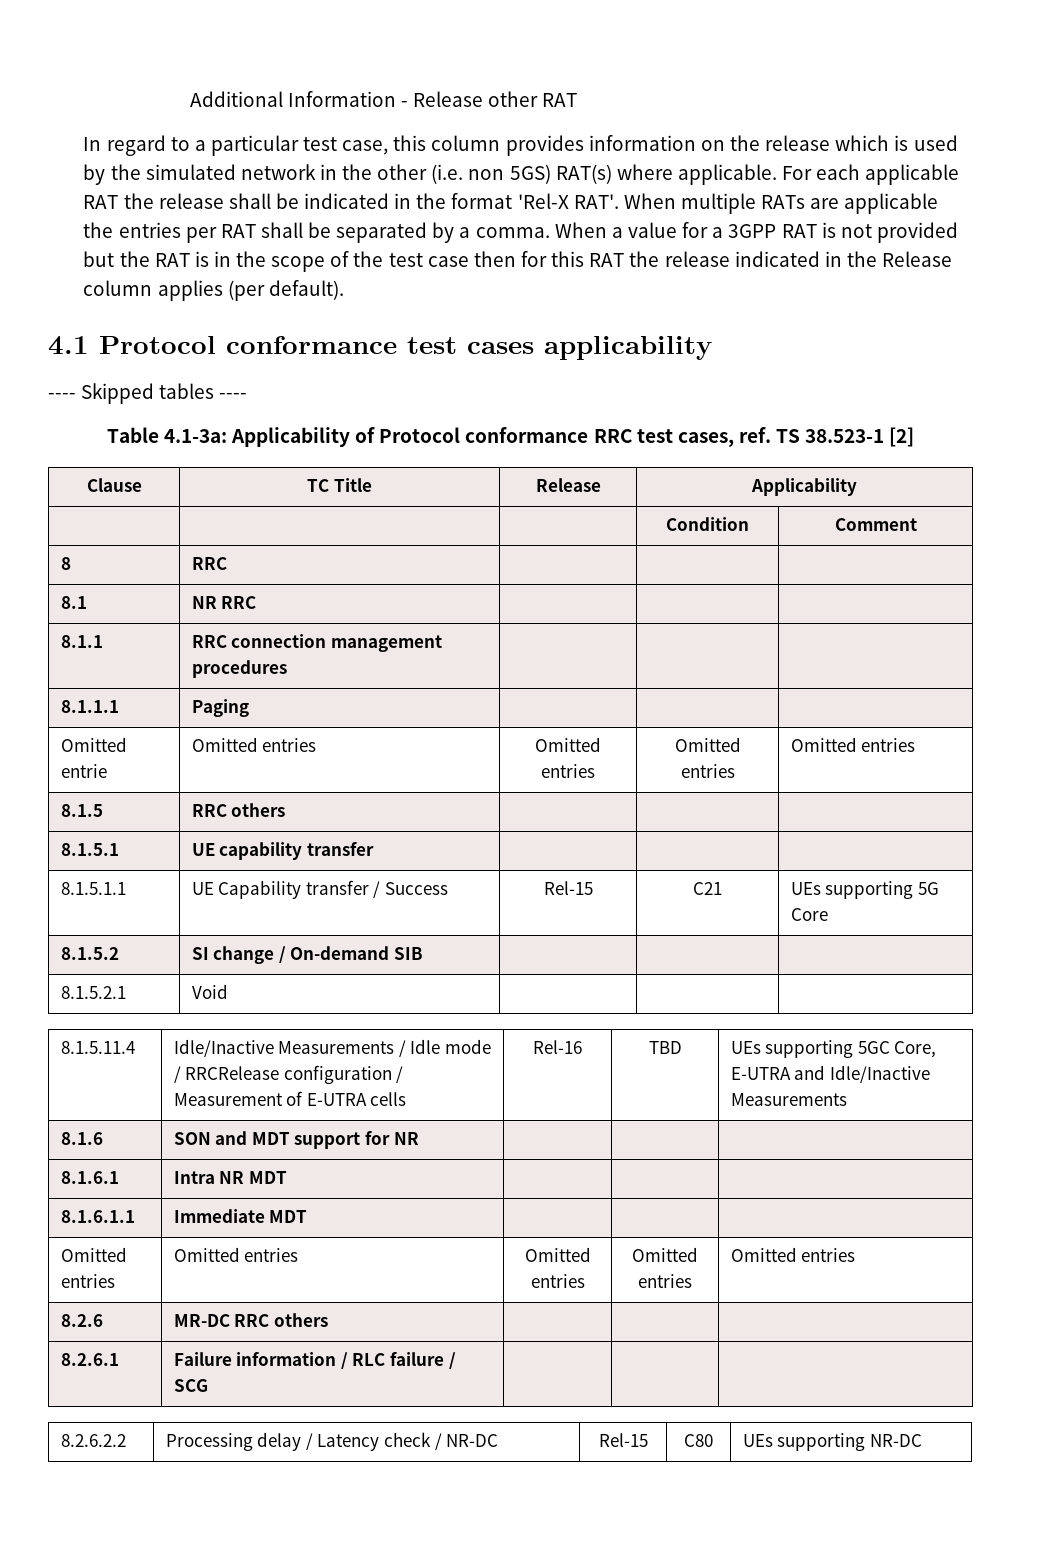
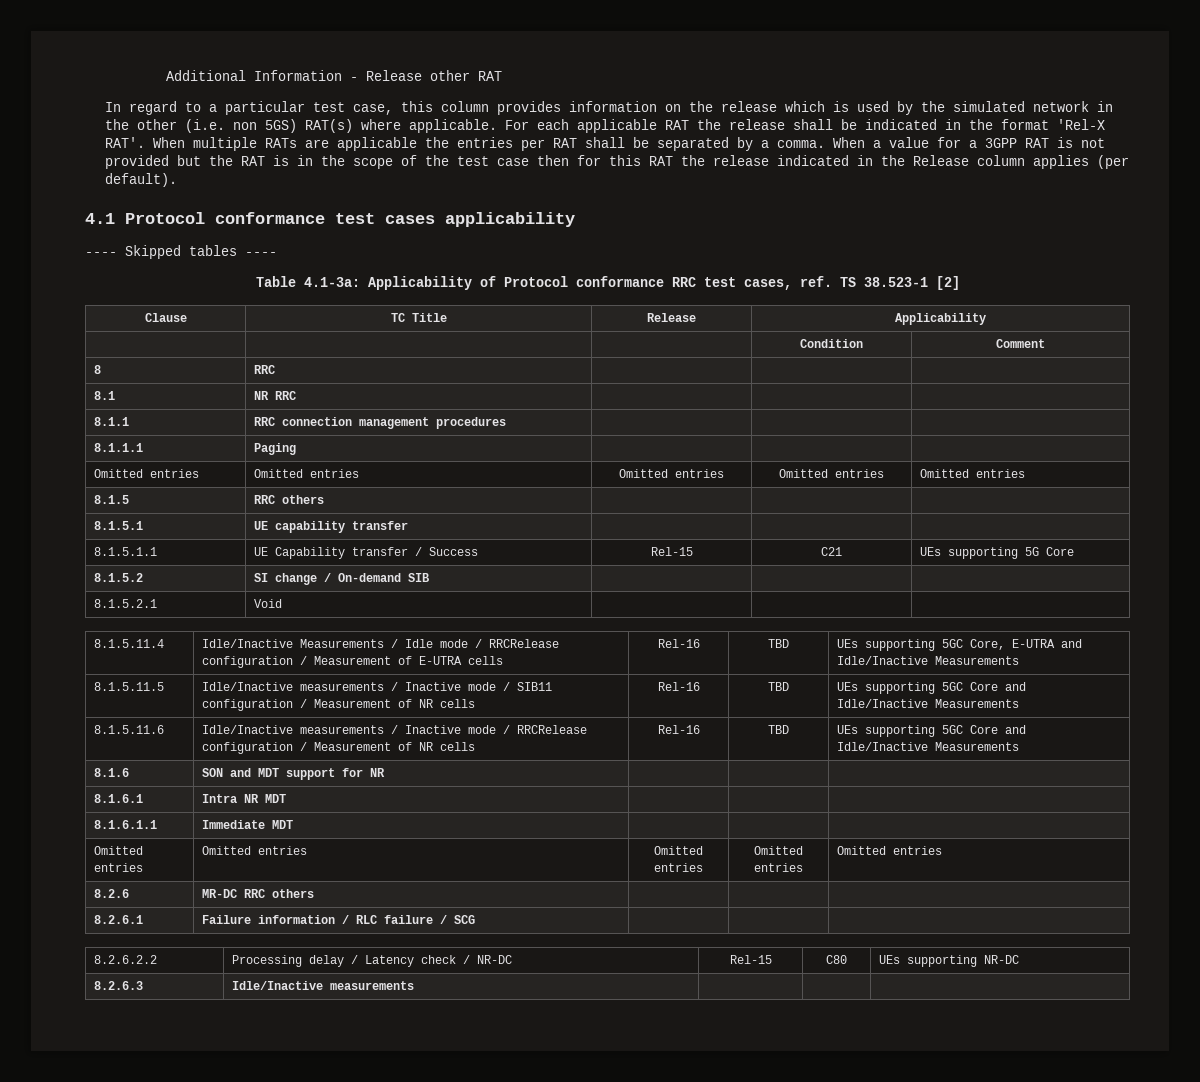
[60,764,107,778] entrie -> [150,469,200,478] entries
(847, 1099) none -> [94,682,165,691] [202,682,553,691] [202,699,476,711] [657,682,700,691] [768,682,789,691] [837,682,1027,694] [837,699,1020,708] [94,725,165,734] [202,725,588,734] [202,742,476,754] [657,725,700,734] [768,725,789,734] [837,725,1027,737] [837,742,1020,751] // 8.1.5.11.5 | Idle/Inactive measurements / Inactive mode / SIB11 configuration / Measurement of NR cells | Rel-16 | TBD | UEs supporting 5GC Core and Idle/Inactive Measurements // 8.1.5.11.6 | Idle/Inactive measurements / Inactive mode / RRCRelease configuration / Measurement of NR cells | Rel-16 | TBD | UEs supporting 5GC Core and Idle/Inactive Measurements
(922, 1440) none -> [94,981,144,990] [232,981,415,990] // 8.2.6.3 | Idle/Inactive measurements | | |

